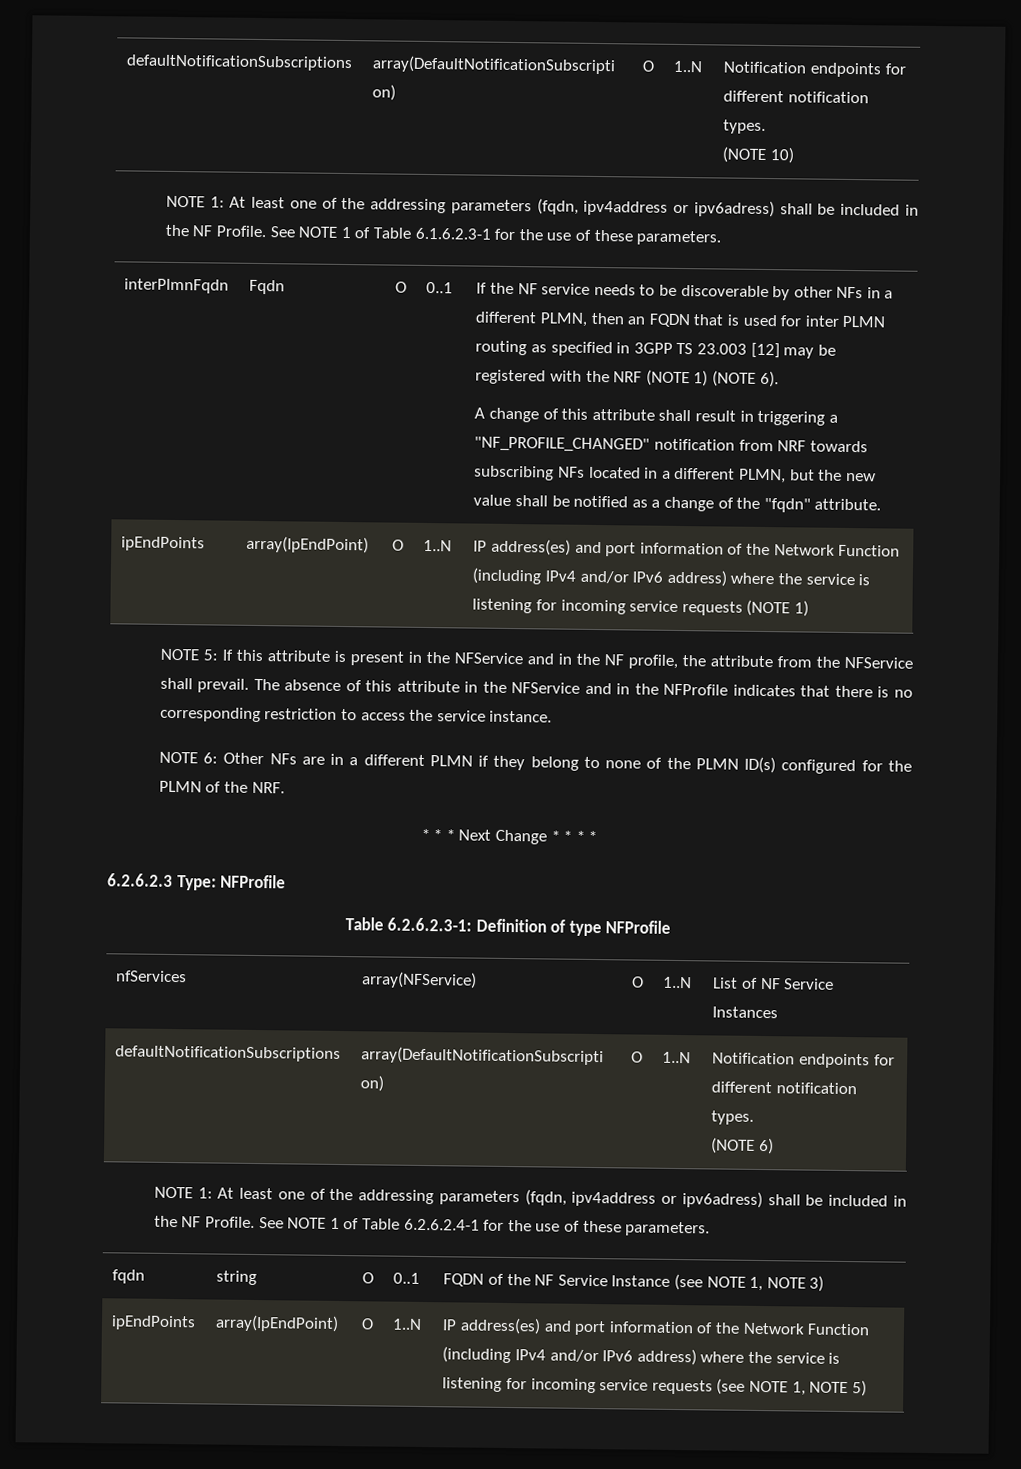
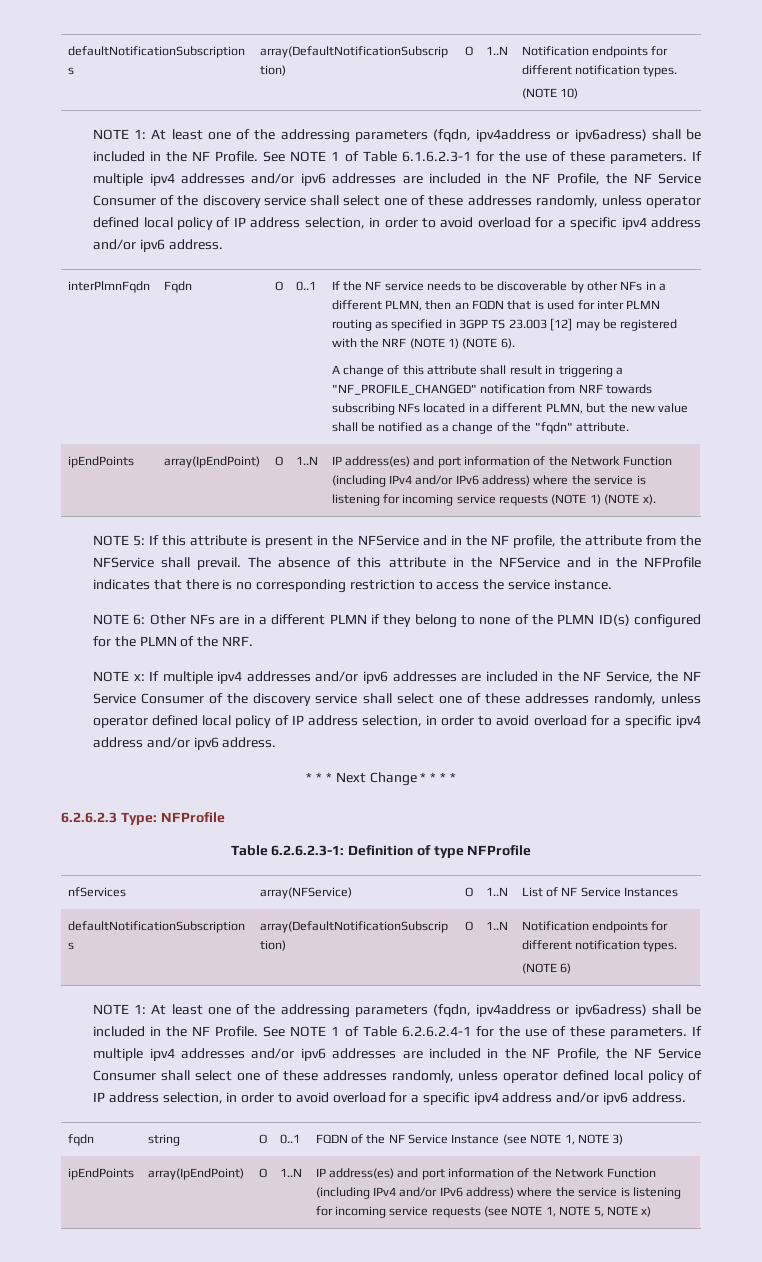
(722, 238) none -> [692,151,703,161] [93,173,701,186] [93,195,701,208] [93,217,701,230] [93,239,223,252] If multiple ipv4 addresses and/or ipv6 addresses are included in the NF Profile, the NF Service Consumer of the discovery service shall select one of these addresses randomly, unless operator defined local policy of IP address selection, in order to avoid overload for a specific ipv4 address and/or ipv6 address.
(809, 608) none -> [604,494,656,505] (NOTE x).
(285, 787) none -> [93,671,701,684] [93,693,701,706] [93,715,701,728] [93,737,277,750] // NOTE x: If multiple ipv4 addresses and/or ipv6 addresses are included in the NF Service, the NF Service Consumer of the discovery service shall select one of these addresses randomly, unless operator defined local policy of IP address selection, in order to avoid overload for a specific ipv4 address and/or ipv6 address.
(711, 1229) none -> [692,1026,703,1036] [93,1048,701,1061] [93,1070,702,1083] [93,1092,686,1105] If multiple ipv4 addresses and/or ipv6 addresses are included in the NF Profile, the NF Service Consumer shall select one of these addresses randomly, unless operator defined local policy of IP address selection, in order to avoid overload for a specific ipv4 address and/or ipv6 address.
[851,1380,867,1397] 5) -> [593,1206,652,1217] 5, NOTE x)

